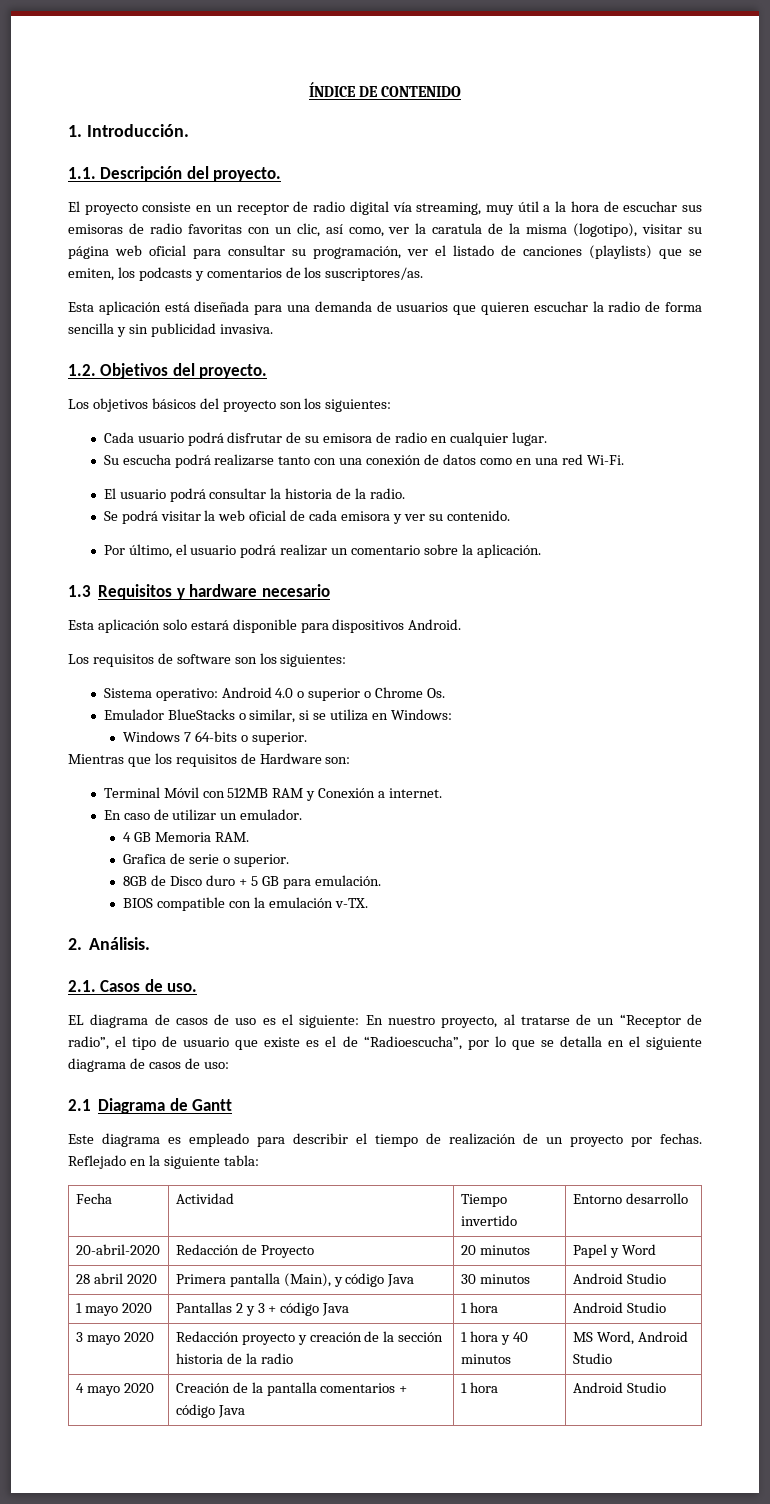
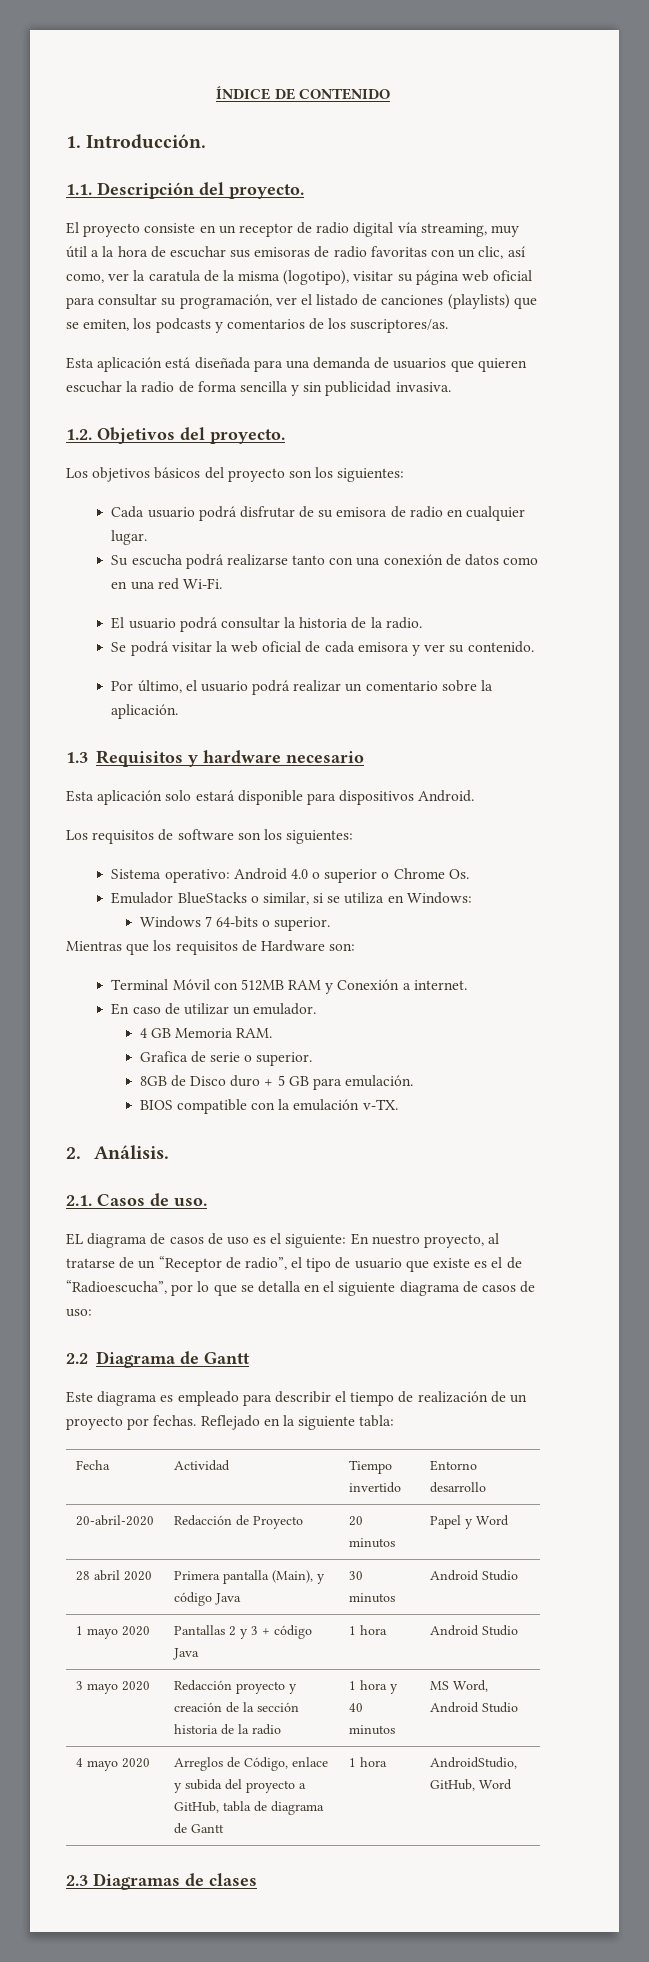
[68,1099,91,1111] 2.1 -> [66,1353,88,1364] 2.2
[175,1382,408,1396] [175,1404,245,1418] [460,1382,498,1393] [572,1382,666,1393] Creación de la pantalla comentarios + código Java | 1 hora | Android Studio -> [173,1757,328,1771] [173,1779,306,1793] [173,1801,324,1815] [173,1823,224,1834] [348,1757,387,1767] [429,1757,517,1769] [429,1779,512,1791] [66,1873,257,1890] Arreglos de Código, enlace y subida del proyecto a GitHub, tabla de diagrama de Gantt | 1 hora | AndroidStudio, GitHub, Word // 2.3 Diagramas de clases

